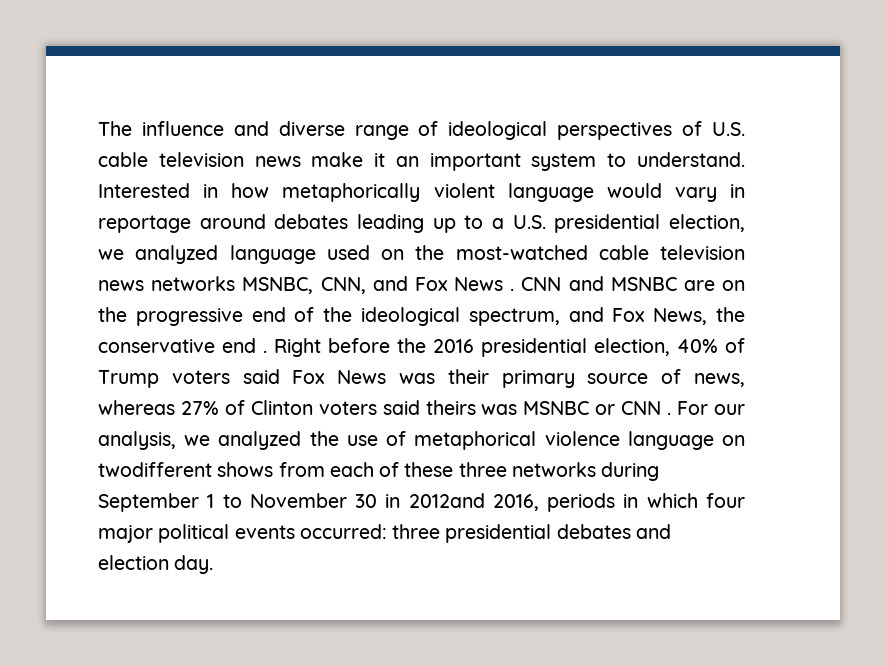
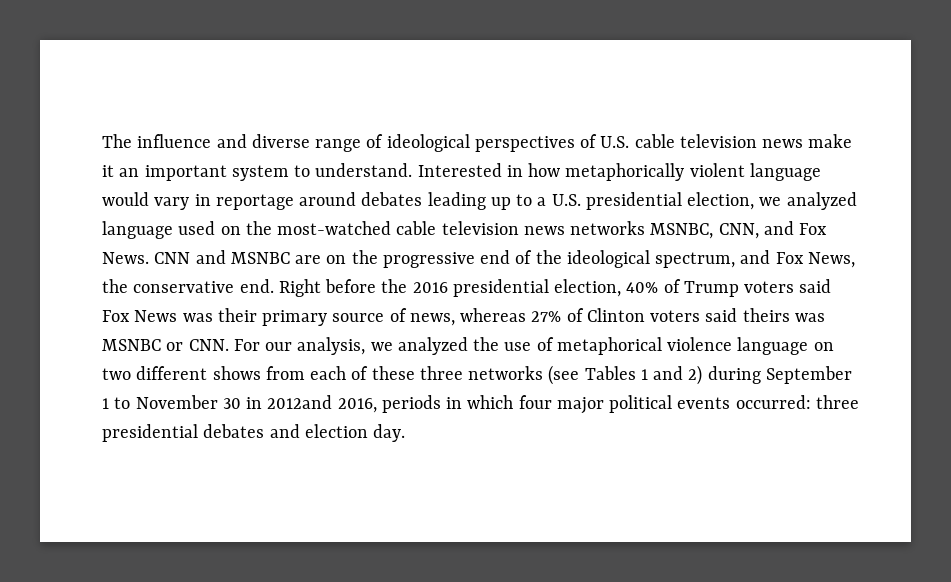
[454,277,515,291] News . -> [102,252,149,264] News.
[222,338,267,353] end . -> [239,279,274,293] end.
[621,401,672,415] CNN . -> [188,339,229,351] CNN.
[98,462,212,477] twodifferent -> [102,366,208,380] two different
(596, 469) none -> [548,365,703,385] (see Tables 1 and 2)

